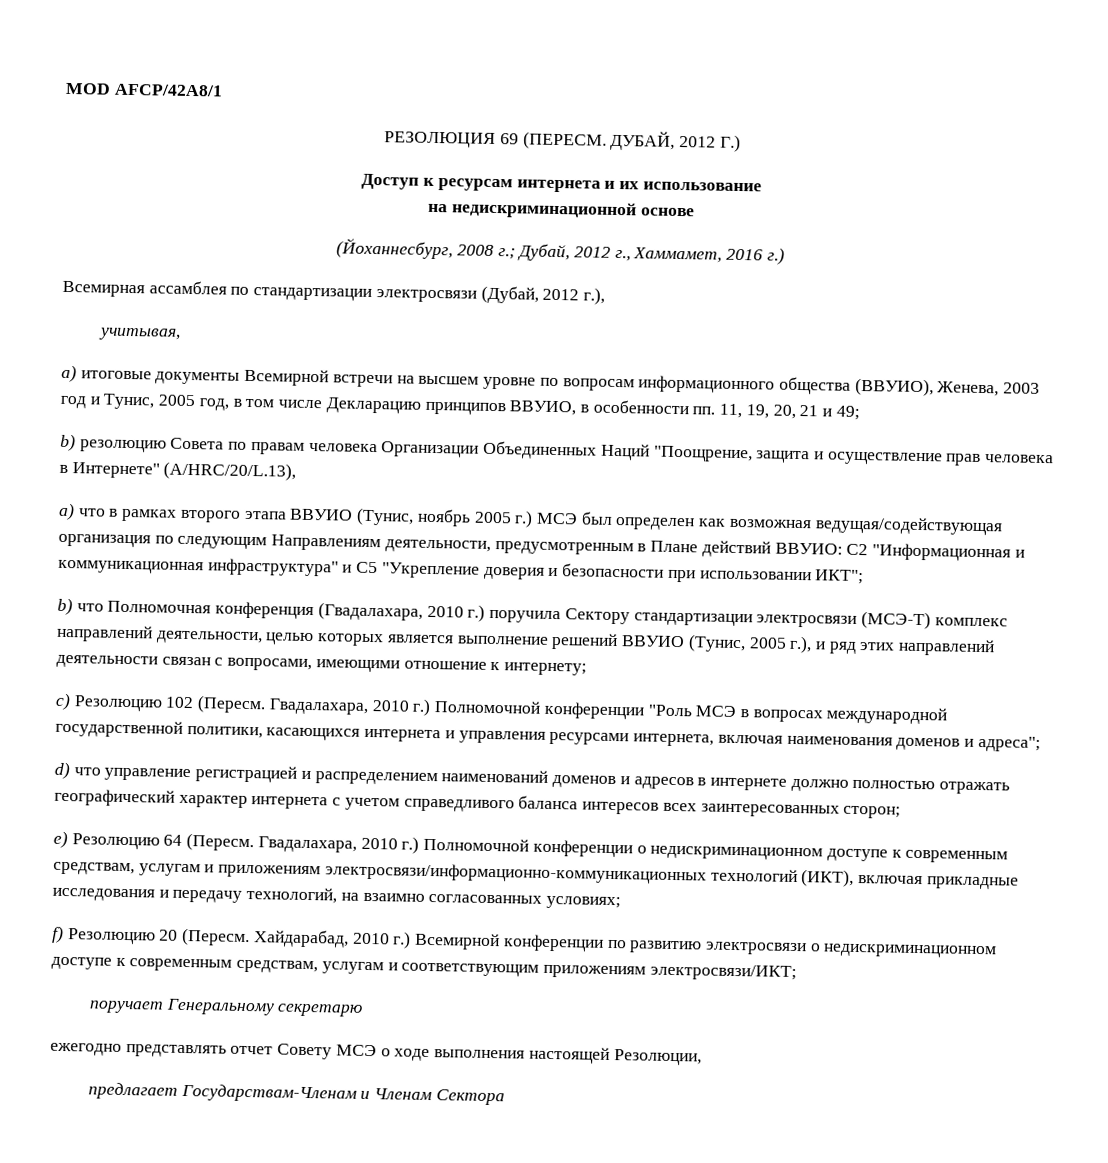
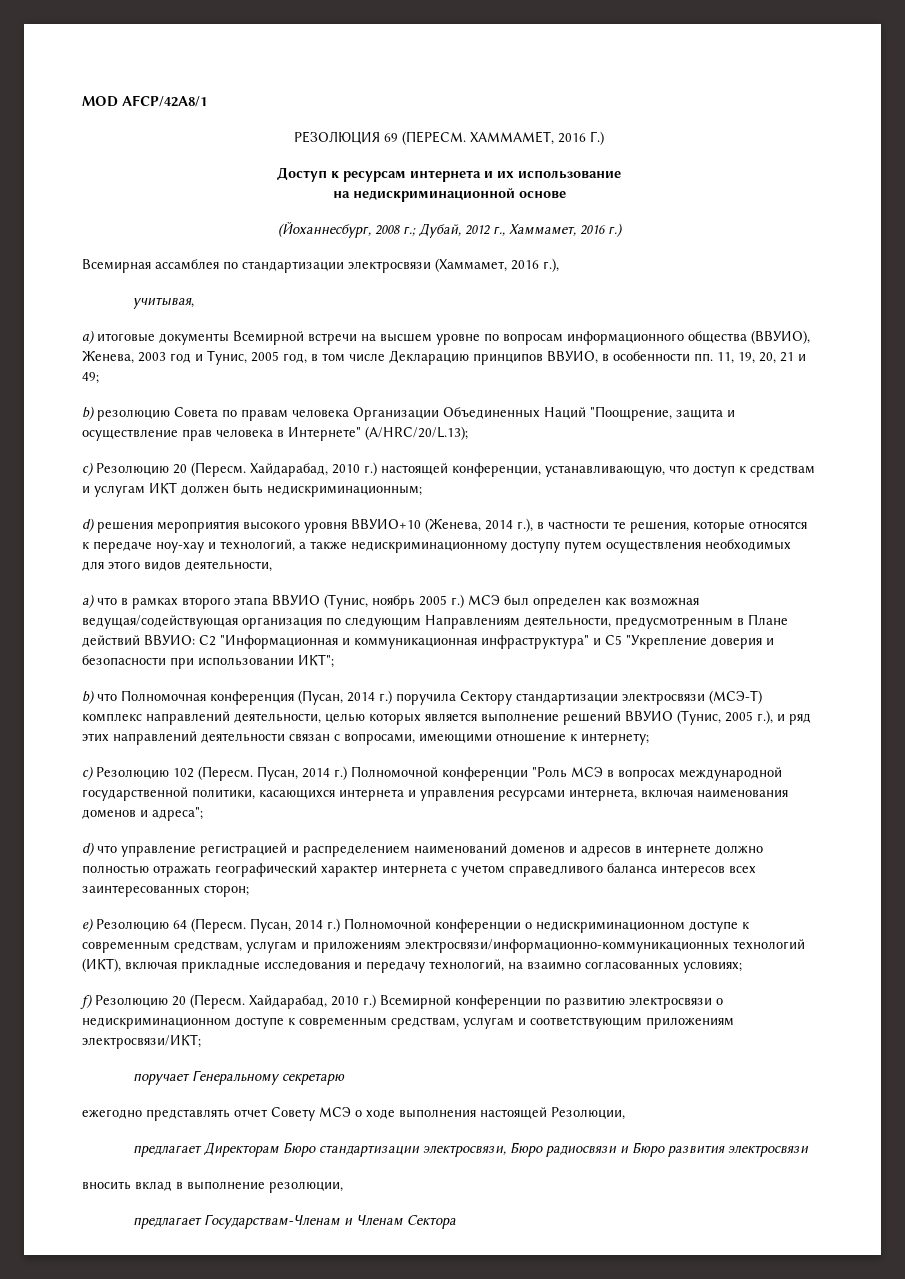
[610,130,717,151] ДУБАЙ, 2012 -> [470,131,586,145] ХАММАМЕТ, 2016
[480,285,580,304] (Дубай, 2012 -> [435,258,539,272] (Хаммамет, 2016
[163,461,297,481] (A/HRC/20/L.13), -> [365,426,468,440] [82,462,815,477] [82,482,422,497] [82,518,807,533] [82,539,791,553] [82,561,272,572] (A/HRC/20/L.13); // c) Резолюцию 20 (Пересм. Хайдарабад, 2010 г.) настоящей конференции, устанавливающую, что доступ к средствам и услугам ИКТ должен быть недискриминационным; // d) решения мероприятия высокого уровня ВВУИО+10 (Женева, 2014 г.), в частности те решения, которые относятся к передаче ноу-хау и технологий, а также недискриминационному доступу путем осуществления необходимых для этого видов деятельности,
[317,602,464,621] (Гвадалахара, 2010 -> [298,690,375,705] (Пусан, 2014
[268,698,410,715] Гвадалахара, 2010 -> [257,766,330,781] Пусан, 2014
[257,836,398,853] Гвадалахара, 2010 -> [250,918,323,933] Пусан, 2014
(702, 1057) none -> [132,1142,809,1157] [82,1181,343,1193] // предлагает Директорам Бюро стандартизации электросвязи, Бюро радиосвязи и Бюро развития электросвязи // вносить вклад в выполнение резолюции,

